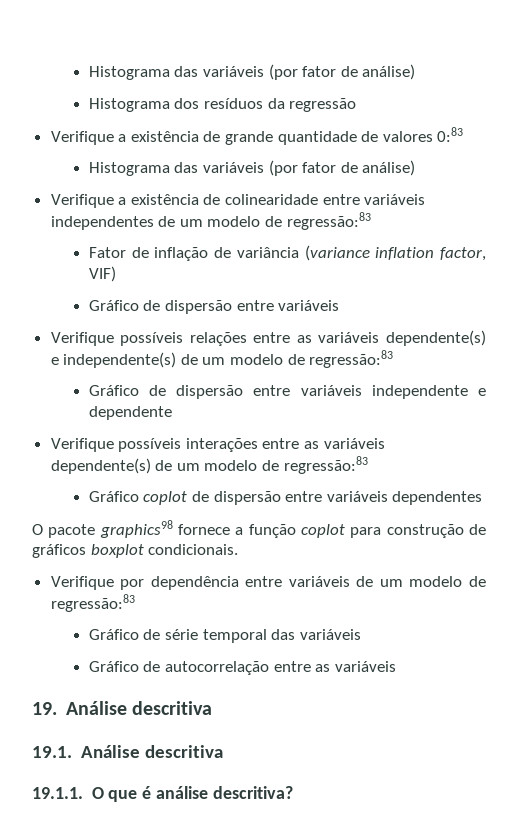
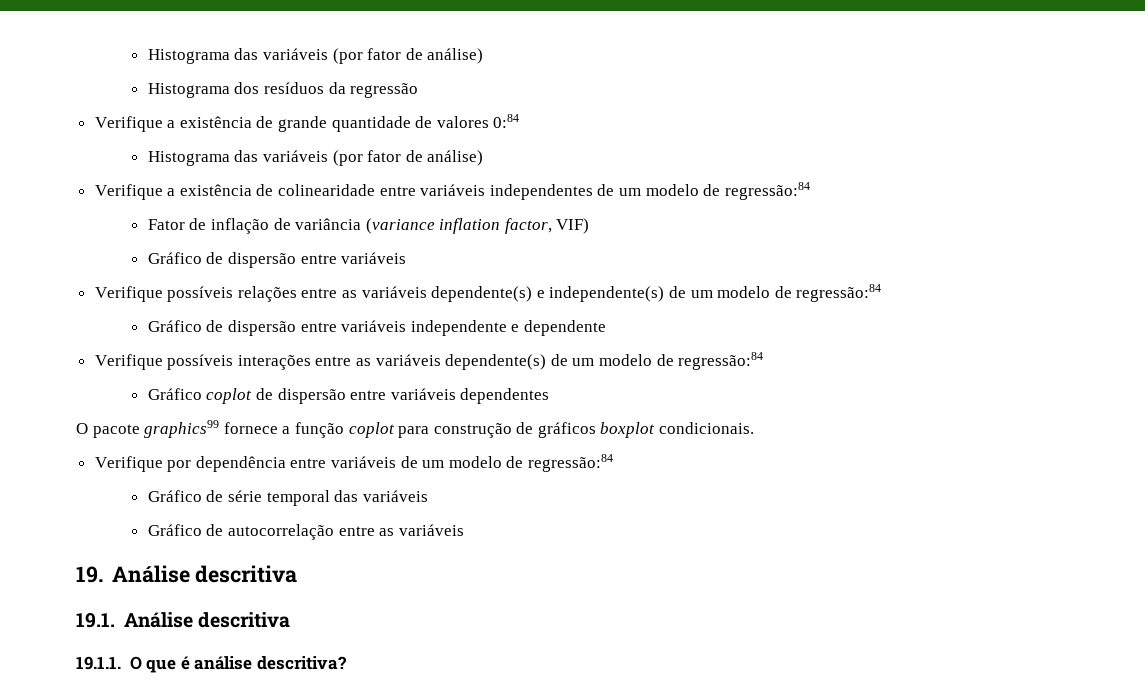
[437,127,464,142] 0:83 -> [493,114,520,128] 0:84
[286,212,371,230] regressão:83 -> [724,182,810,200] regressão:84
[309,350,394,368] regressão:83 -> [796,284,882,302] regressão:84
[283,456,368,474] regressão:83 -> [678,352,764,370] regressão:84
[99,520,173,538] graphics98 -> [144,420,220,438] graphics99
[50,594,135,612] regressão:83 -> [528,454,614,472] regressão:84

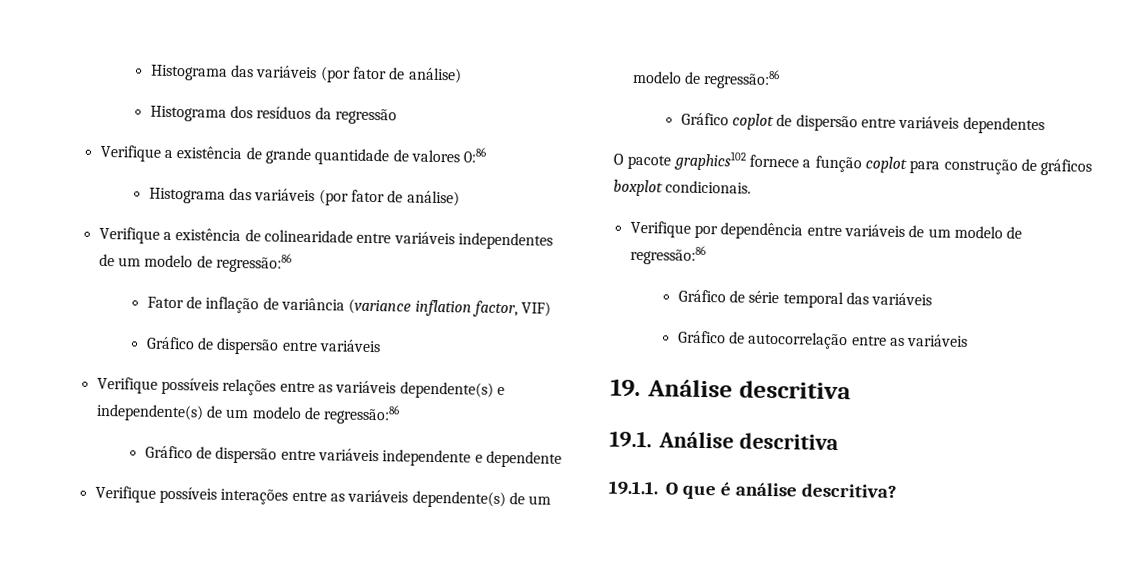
[493,114,520,128] 0:84 -> [463,147,487,163] 0:86
[724,182,810,200] regressão:84 -> [215,252,292,273] regressão:86
[796,284,882,302] regressão:84 -> [323,404,401,425] regressão:86
[678,352,764,370] regressão:84 -> [703,68,781,90] regressão:86
[144,420,220,438] graphics99 -> [673,150,746,171] graphics102
[528,454,614,472] regressão:84 -> [629,244,706,266] regressão:86

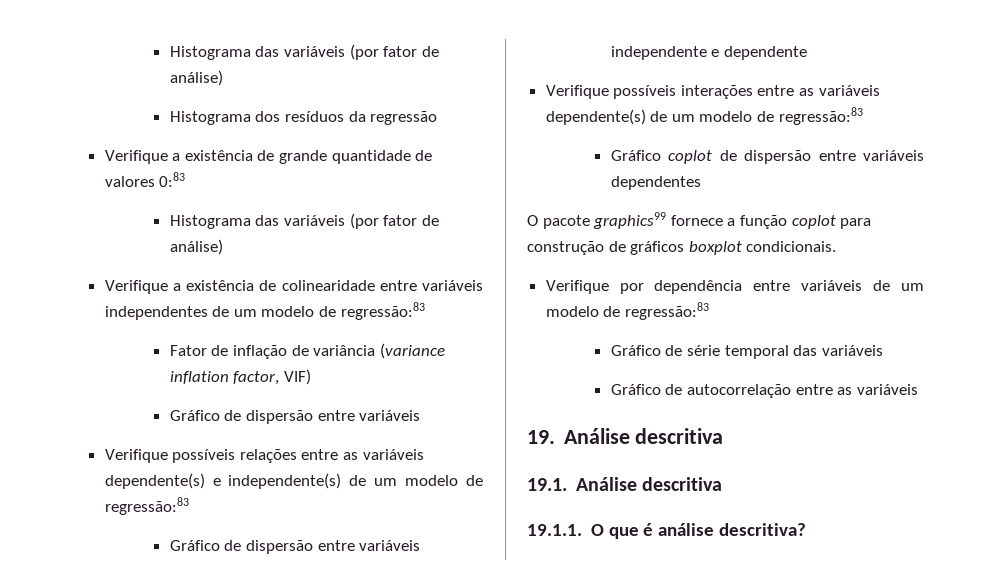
[463,147,487,163] 0:86 -> [159,172,186,187] 0:83
[215,252,292,273] regressão:86 -> [340,302,425,320] regressão:83
[323,404,401,425] regressão:86 -> [104,497,189,515] regressão:83
[703,68,781,90] regressão:86 -> [778,107,863,125] regressão:83
[673,150,746,171] graphics102 -> [593,212,667,229] graphics99
[629,244,706,266] regressão:86 -> [624,302,709,320] regressão:83

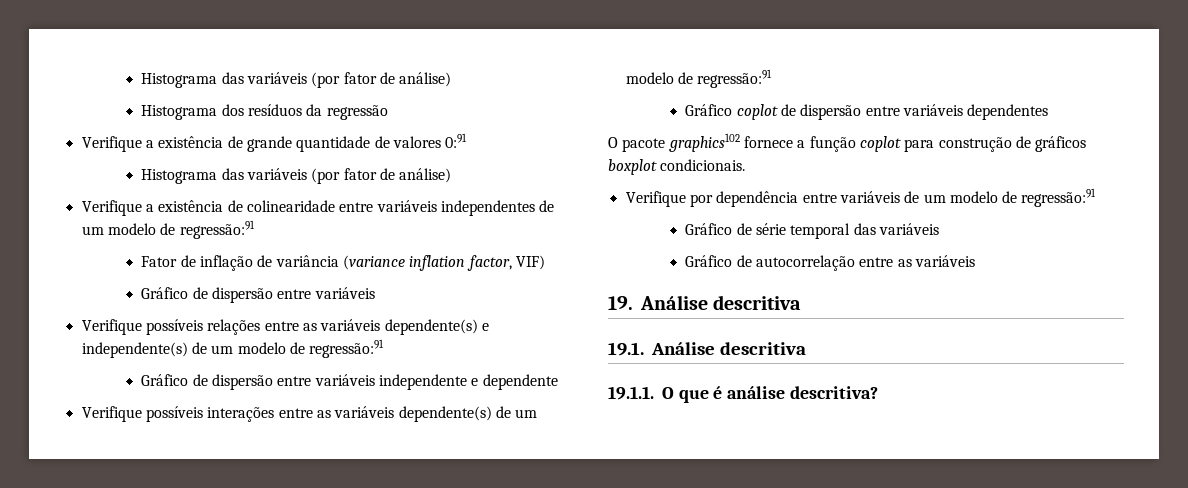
[159,172,186,187] 0:83 -> [445,133,468,148] 0:91
[340,302,425,320] regressão:83 -> [179,220,255,239] regressão:91
[104,497,189,515] regressão:83 -> [309,339,385,358] regressão:91
[778,107,863,125] regressão:83 -> [697,69,773,88] regressão:91
[593,212,667,229] graphics99 -> [668,133,740,152] graphics102
[624,302,709,320] regressão:83 -> [1021,188,1097,207] regressão:91

